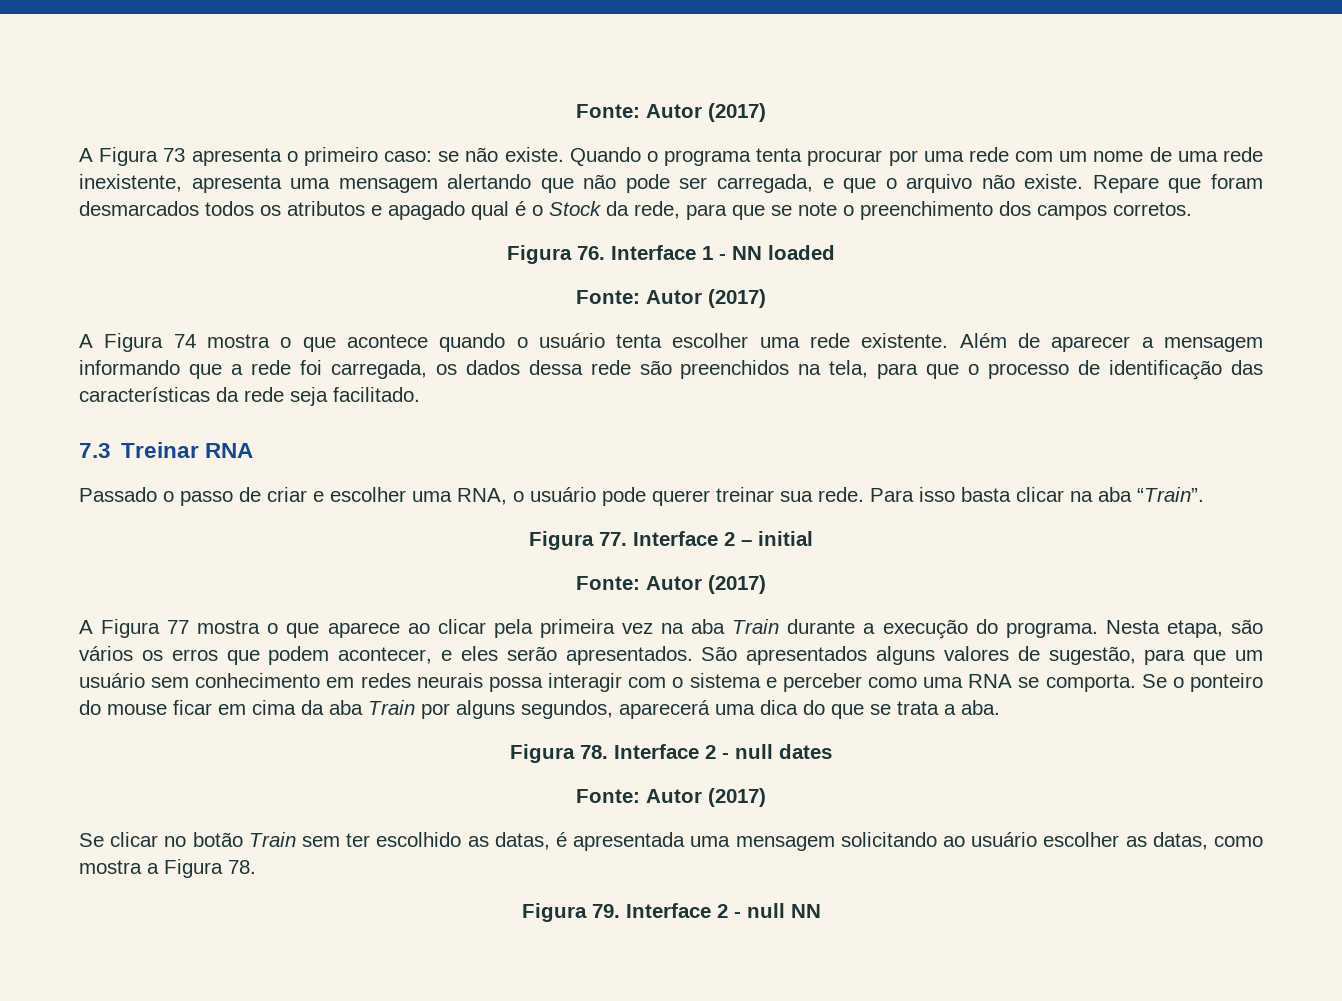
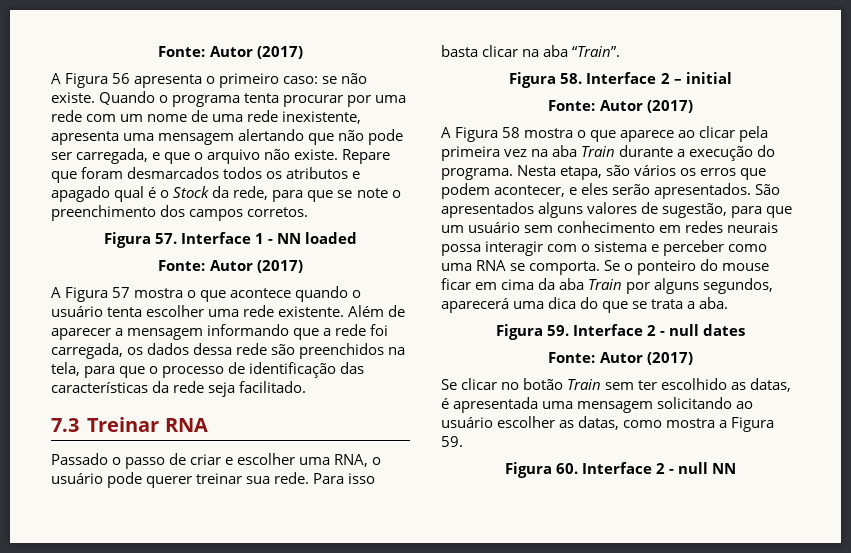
[576,103,766,122] [79,147,186,166] Fonte: Autor (2017) // A Figura 73 -> [158,46,303,59] [51,73,131,88] Fonte: Autor (2017) // A Figura 56
[577,246,605,260] 76. -> [154,233,177,244] 57.
[173,334,196,348] 74 -> [112,287,131,298] 57
[599,532,627,546] 77. -> [560,73,583,84] 58.
[167,620,190,634] 77 -> [502,127,521,138] 58
[580,745,608,759] 78. -> [546,325,569,336] 59.
[228,860,256,874] [521,903,620,922] 78. // Figura 79. -> [441,436,463,447] [504,462,578,478] 59. // Figura 60.

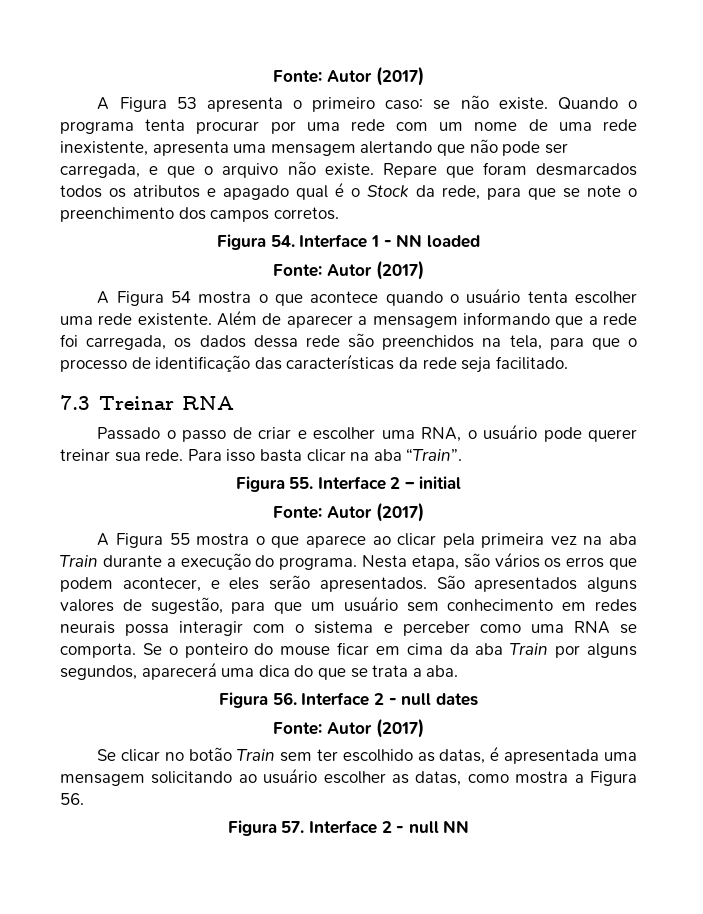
[158,46,303,59] [51,73,131,88] Fonte: Autor (2017) // A Figura 56 -> [273,66,424,86] [97,97,197,112] Fonte: Autor (2017) // A Figura 53
[154,233,177,244] 57. -> [270,235,295,247] 54.
[112,287,131,298] 57 -> [171,291,192,303] 54
[560,73,583,84] 58. -> [289,477,314,489] 55.
[502,127,521,138] 58 -> [169,533,190,545] 55
[546,325,569,336] 59. -> [272,692,297,705] 56.
[441,436,463,447] [504,462,578,478] 59. // Figura 60. -> [60,793,84,805] [227,820,305,836] 56. // Figura 57.

